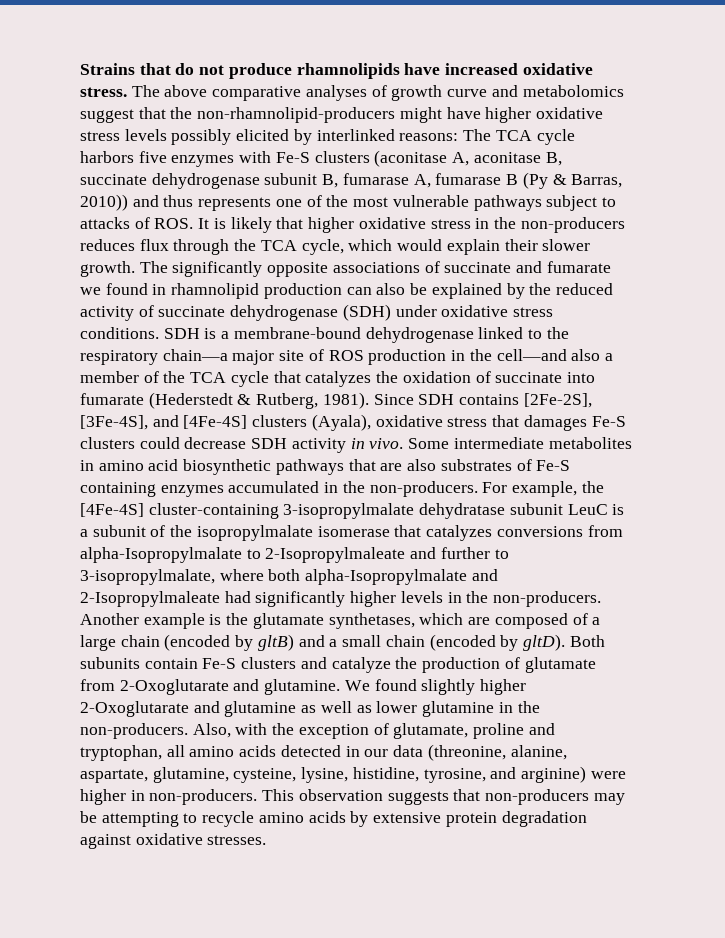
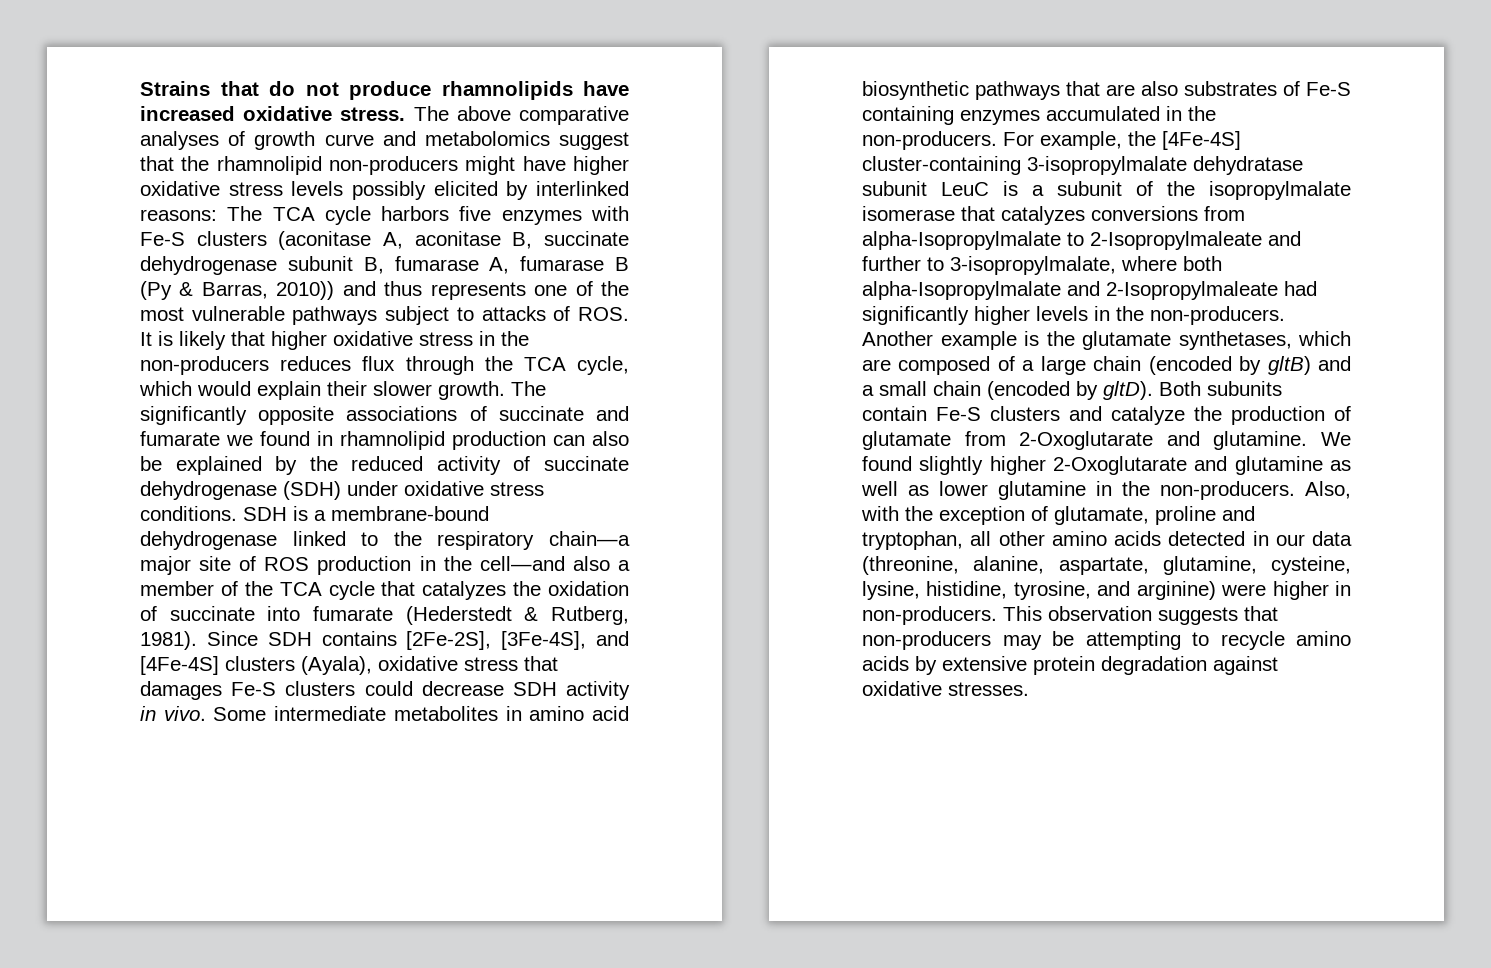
[197,107,396,123] non-rhamnolipid-producers -> [216,156,458,175] rhamnolipid non-producers
(185, 751) none -> [998,531,1045,546] other

